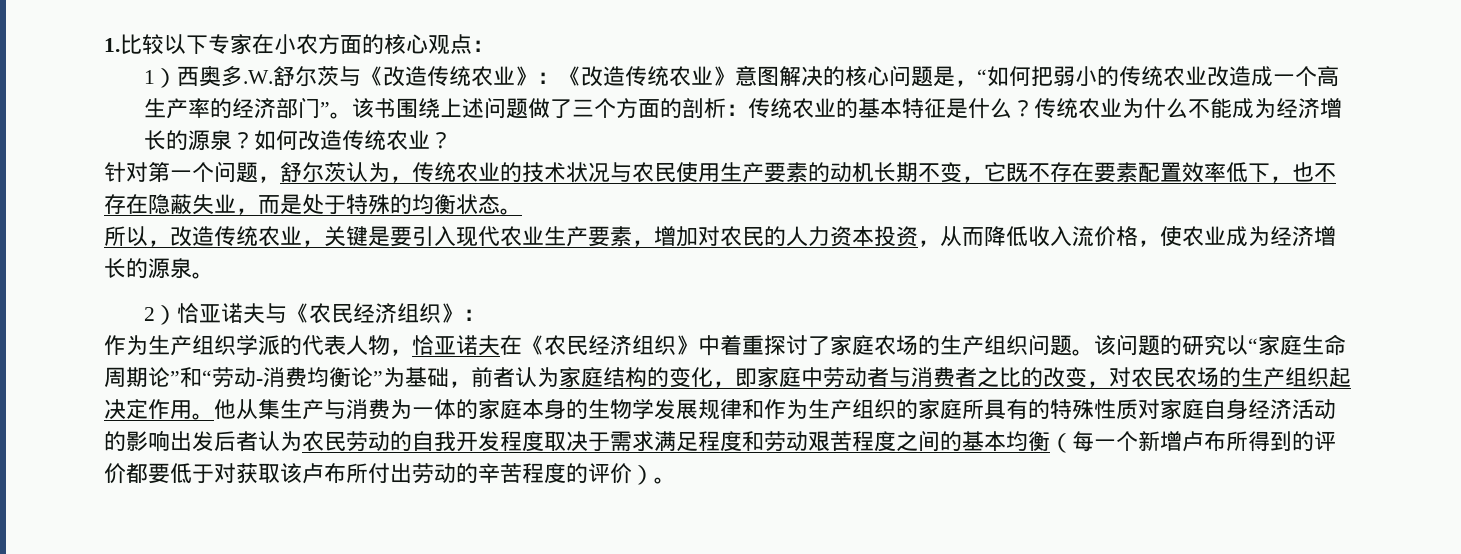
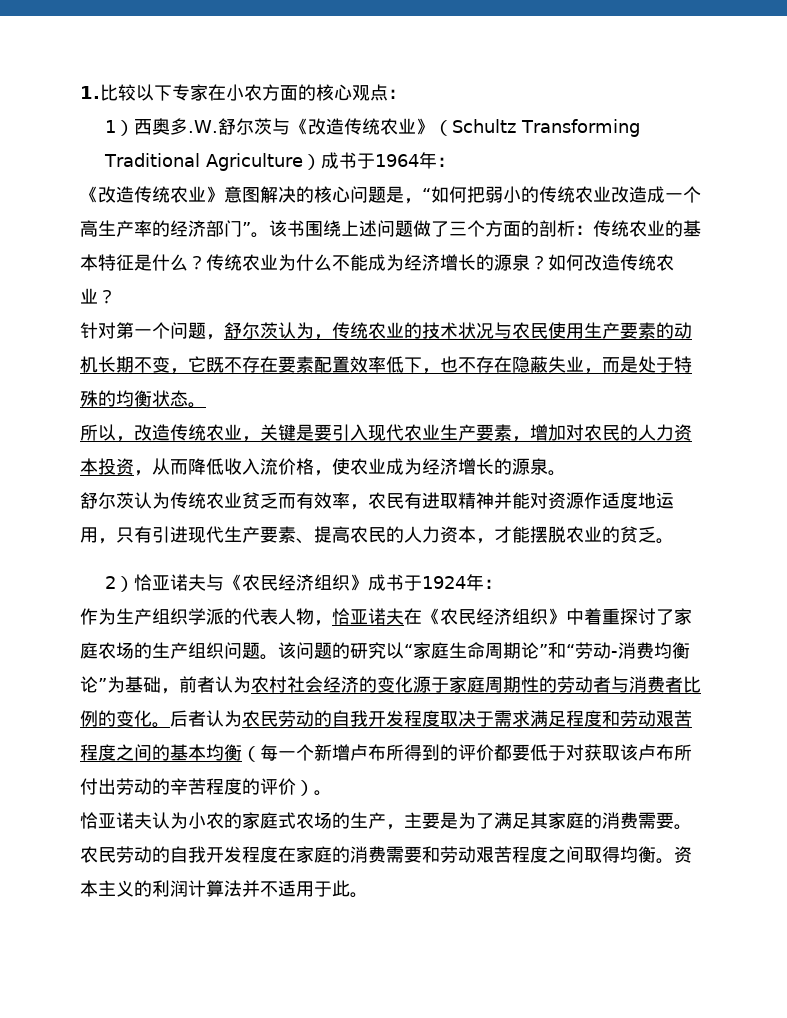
[536,72,559,84] ： -> [433,119,640,137] [103,152,455,171] （Schultz Transforming Traditional Agriculture）成书于1964年： //
(214, 275) none -> [80,492,674,510] [80,526,674,544] // 舒尔茨认为传统农业贫乏而有效率，农民有进取精神并能对资源作适度地运用，只有引进现代生产要素、提高农民的人力资本，才能摆脱农业的贫乏。
(463, 313) none -> [367,574,484,591] 成书于1924年
[559,367,1351,388] [104,399,1336,420] [104,430,214,452] 家庭结构的变化，即家庭中劳动者与消费者之比的改变，对农民农场的生产组织起决定作用。他从集生产与消费为一体的家庭本身的生物学发展规律和作为生产组织的家庭所具有的特殊性质对家庭自身经济活动的影响出发 -> [251,676,701,693] [80,710,170,728] 农村社会经济的变化源于家庭周期性的劳动者与消费者比例的变化。
(676, 480) none -> [80,812,692,830] [80,846,692,864] [80,880,368,898] // 恰亚诺夫认为小农的家庭式农场的生产，主要是为了满足其家庭的消费需要。农民劳动的自我开发程度在家庭的消费需要和劳动艰苦程度之间取得均衡。资本主义的利润计算法并不适用于此。

